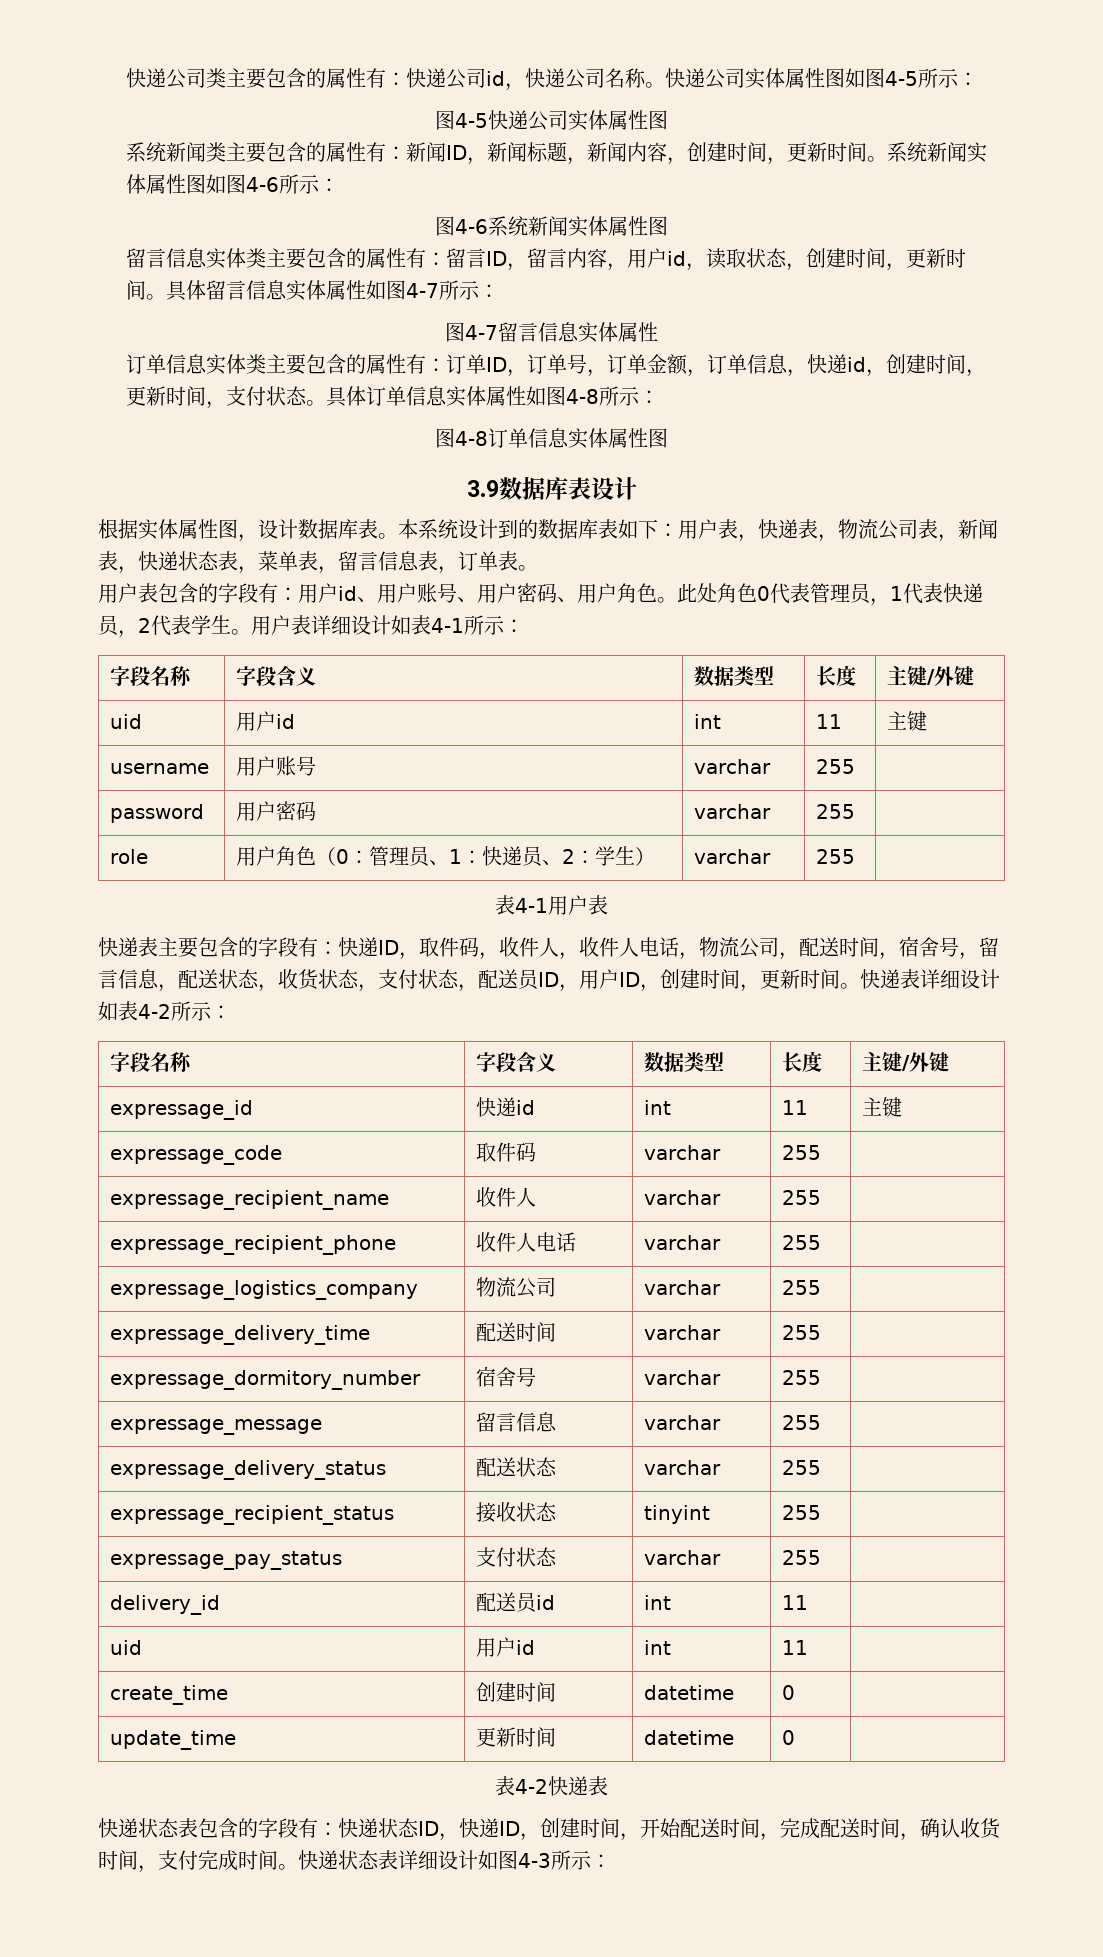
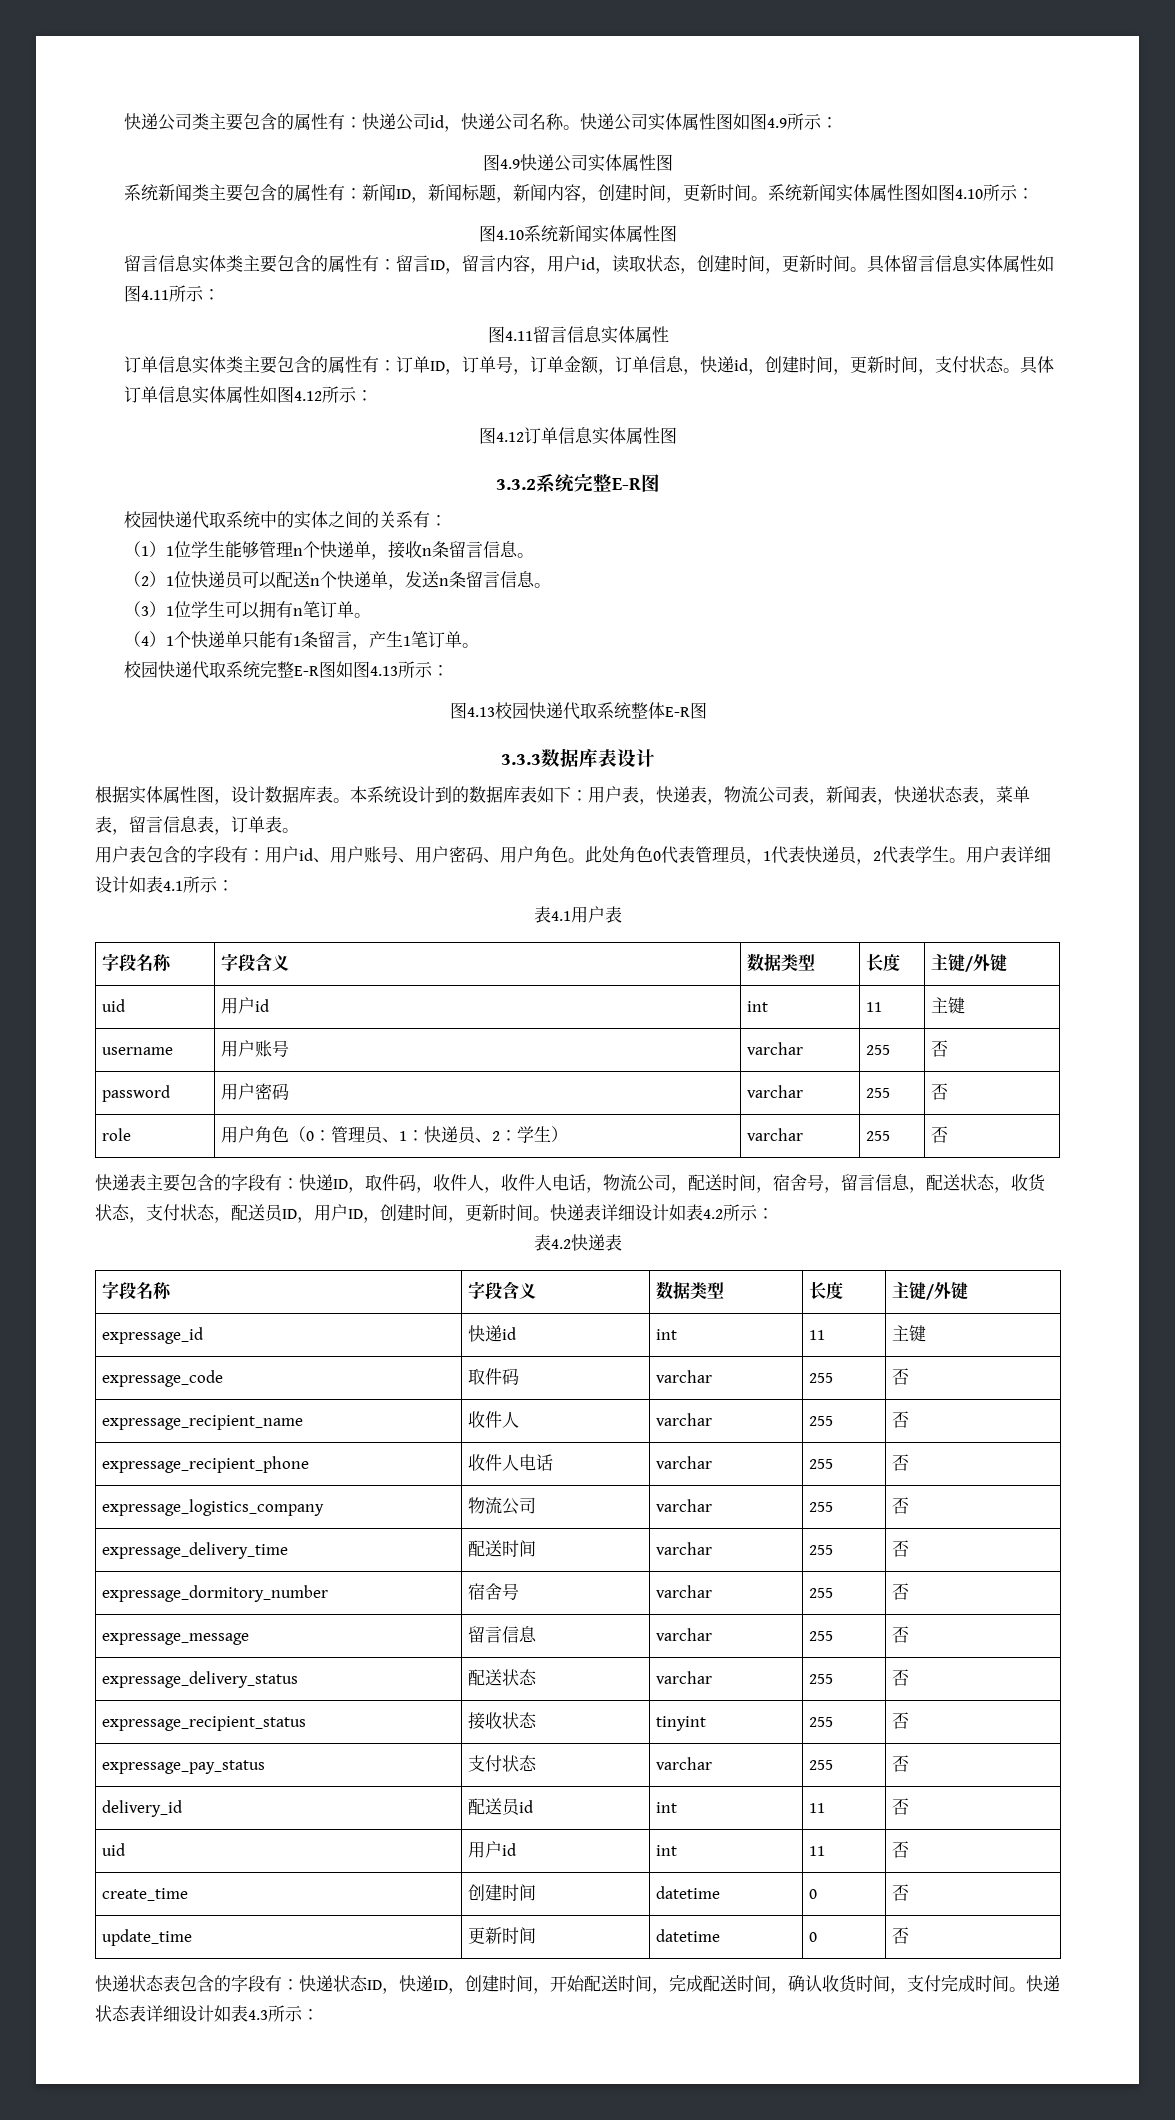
[885,68,979,88] [435,110,488,130] 4-5所示： // 图4-5 -> [766,113,838,130] [483,154,520,171] 4.9所示： // 图4.9
[246,174,340,194] [435,216,488,236] 4-6所示： // 图4-6 -> [954,184,1034,201] [479,225,524,242] 4.10所示： // 图4.10
[406,280,500,300] [445,322,498,342] 4-7所示： // 图4-7 -> [140,285,220,302] [487,326,533,343] 4.11所示： // 图4.11
[566,386,660,406] [435,428,488,448] 4-8所示： // 图4-8 -> [293,386,373,403] [479,427,524,444] 4.12所示： // 图4.12
[466,480,499,497] 3.9 -> [496,473,660,493] [123,511,447,529] [123,541,534,560] [123,571,551,590] [123,601,371,619] [123,631,479,650] [123,661,449,679] [449,702,707,720] [501,754,541,765] 3.3.2系统完整E-R图 // 校园快递代取系统中的实体之间的关系有： // （1）1位学生能够管理n个快递单，接收n条留言信息。 // （2）1位快递员可以配送n个快递单，发送n条留言信息。 // （3）1位学生可以拥有n笔订单。 // （4）1个快递单只能有1条留言，产生1笔订单。 // 校园快递代取系统完整E-R图如图4.13所示： // 图4.13校园快递代取系统整体E-R图 // 3.3.3
[431,615,524,635] 4-1所示： -> [163,876,234,893] [534,906,622,923] 4.1所示： // 表4.1用户表
(856, 766) none -> [930,1040,948,1057] 否
(856, 811) none -> [930,1083,948,1100] 否
[495,895,608,915] // 表4-1用户表 -> [930,1126,948,1143] 否
[138,1001,231,1021] 4-2所示： -> [703,1204,774,1221] [534,1234,622,1251] 4.2所示： // 表4.2快递表
(822, 1152) none -> [891,1368,909,1385] 否
(822, 1197) none -> [891,1411,909,1428] 否
(822, 1242) none -> [891,1454,909,1471] 否
(822, 1287) none -> [891,1497,909,1514] 否
(822, 1332) none -> [891,1540,909,1557] 否
(822, 1377) none -> [891,1583,909,1600] 否
(822, 1422) none -> [891,1626,909,1643] 否
(822, 1467) none -> [891,1669,909,1686] 否
(822, 1512) none -> [891,1712,909,1729] 否
(822, 1557) none -> [891,1755,909,1772] 否
[110,1640,143,1655] [476,1637,536,1657] [644,1640,672,1655] [782,1640,809,1655] // uid | 用户id | int | 11 | -> [891,1798,909,1815] [101,1843,125,1856] [467,1841,516,1858] [655,1845,677,1856] [808,1846,825,1856] [891,1841,909,1858] 否 // uid | 用户id | int | 11 | 否
(796, 1692) none -> [891,1884,909,1901] 否
[495,1776,608,1796] // 表4-2快递表 -> [891,1927,909,1944] 否
[498,1850,551,1870] 图4-3 -> [231,2005,268,2022] 表4.3

